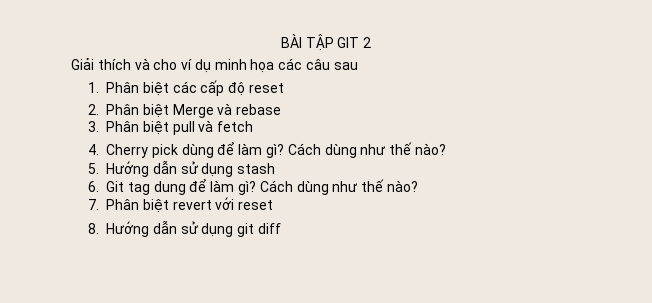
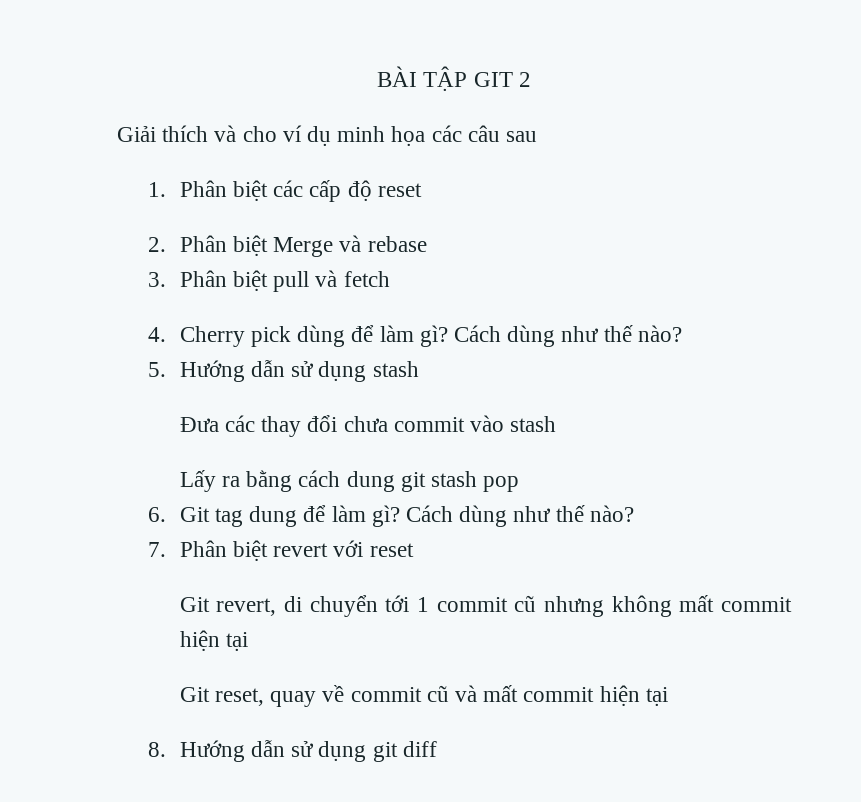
(276, 168) none -> [179,415,557,437] [179,470,520,492] // Đưa các thay đổi chưa commit vào stash // Lấy ra bằng cách dung git stash pop
(274, 205) none -> [179,595,792,617] [179,630,248,651] [179,685,668,707] // Git revert, di chuyển tới 1 commit cũ nhưng không mất commit hiện tại // Git reset, quay về commit cũ và mất commit hiện tại

